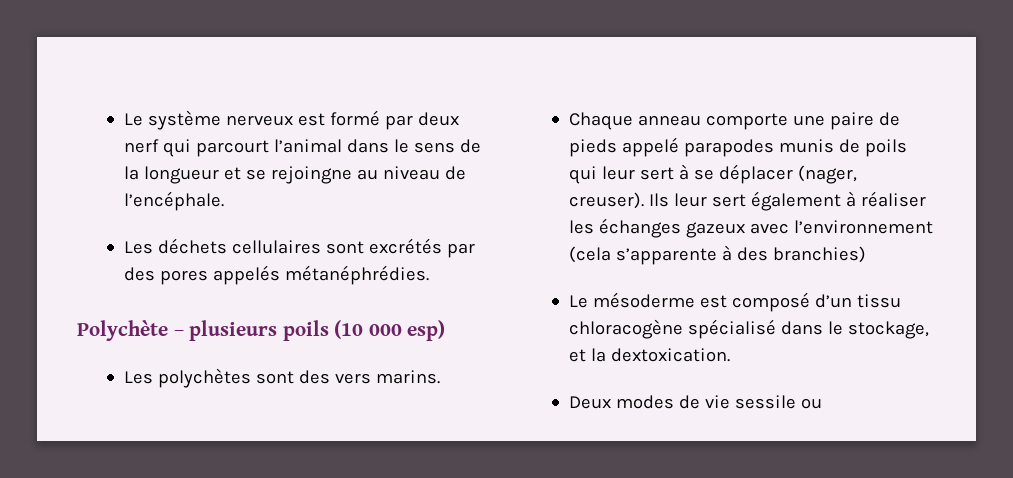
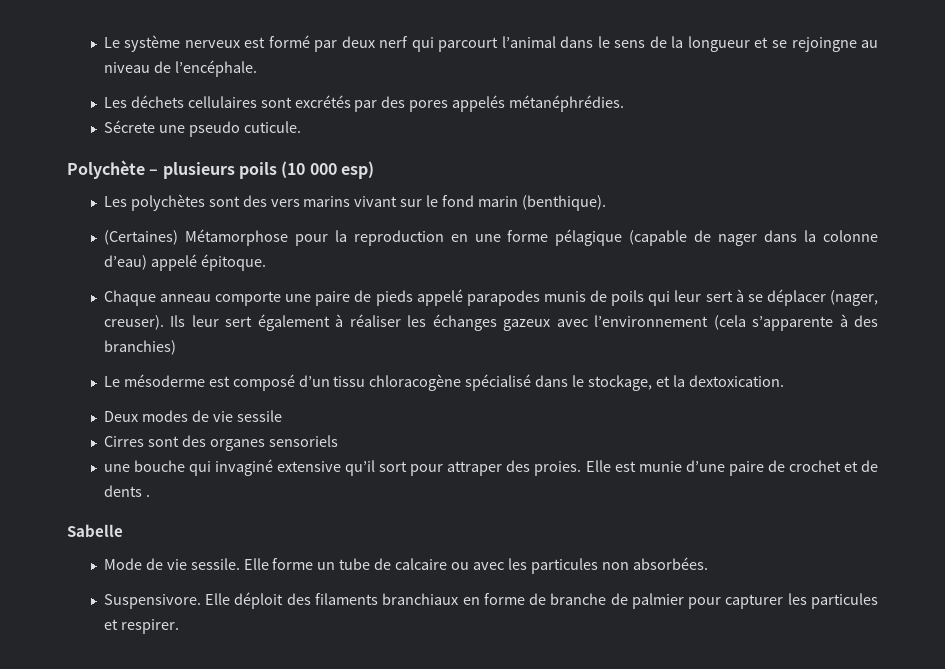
(429, 275) none -> [103,120,301,137] // Sécrete une pseudo cuticule.
[375,370,440,384] marins. -> [303,195,606,211] [103,229,878,246] [103,254,266,271] marins vivant sur le fond marin (benthique). // (Certaines) Métamorphose pour la reproduction en une forme pélagique (capable de nager dans la colonne d’eau) appelé épitoque.
[800,398,822,409] ou -> [103,435,338,451] [103,459,878,476] [103,485,150,497] [67,524,123,537] [103,557,708,574] [103,592,878,609] [103,619,179,634] // Cirres sont des organes sensoriels // une bouche qui invaginé extensive qu’il sort pour attraper des proies. Elle est munie d’une paire de crochet et de dents . // Sabelle // Mode de vie sessile. Elle forme un tube de calcaire ou avec les particules non absorbées. // Suspensivore. Elle déploit des filaments branchiaux en forme de branche de palmier pour capturer les particules et respirer.

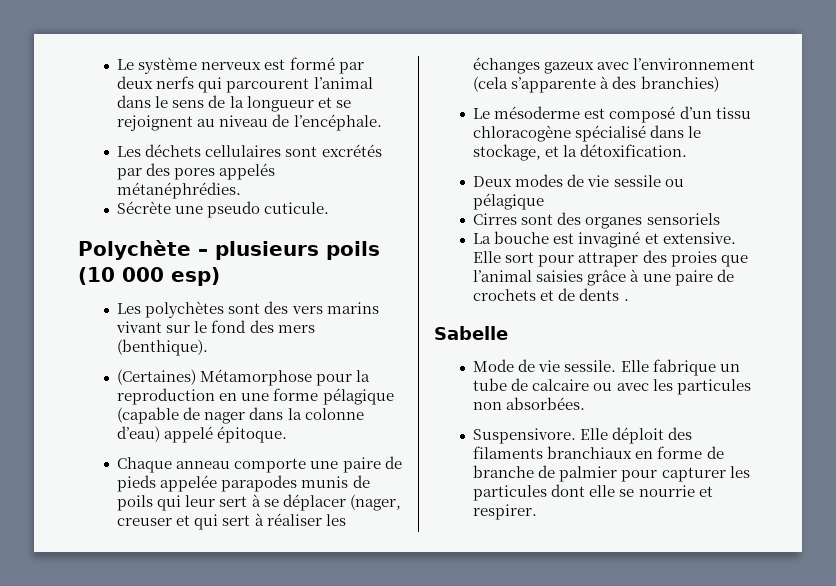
[379,36,499,52] nerf qui parcourt -> [156,76,310,93] nerfs qui parcourent
[791,37,857,52] rejoingne -> [117,115,194,131] rejoignent
[103,120,155,133] Sécrete -> [117,201,172,214] Sécrète
[478,196,519,207] marin -> [249,320,315,333] des mers
[416,289,463,306] appelé -> [160,475,218,492] appelée
[103,314,330,331] creuser). Ils leur sert également -> [117,514,251,530] creuser et qui sert
[688,375,784,387] dextoxication. -> [580,144,688,157] détoxification.
(282, 416) none -> [664,179,684,187] [473,193,545,210] ou pélagique
[103,459,841,476] une bouche qui invaginé extensive qu’il sort pour attraper des proies. Elle est munie d’une paire de crochet -> [473,231,736,248] [473,250,748,267] [473,269,734,286] [473,289,537,301] La bouche est invaginé et extensive. Elle sort pour attraper des proies que l’animal saisies grâce à une paire de crochets
[272,558,314,570] forme -> [652,359,716,376] fabrique
(878, 601) none -> [551,484,695,497] dont elle se nourrie

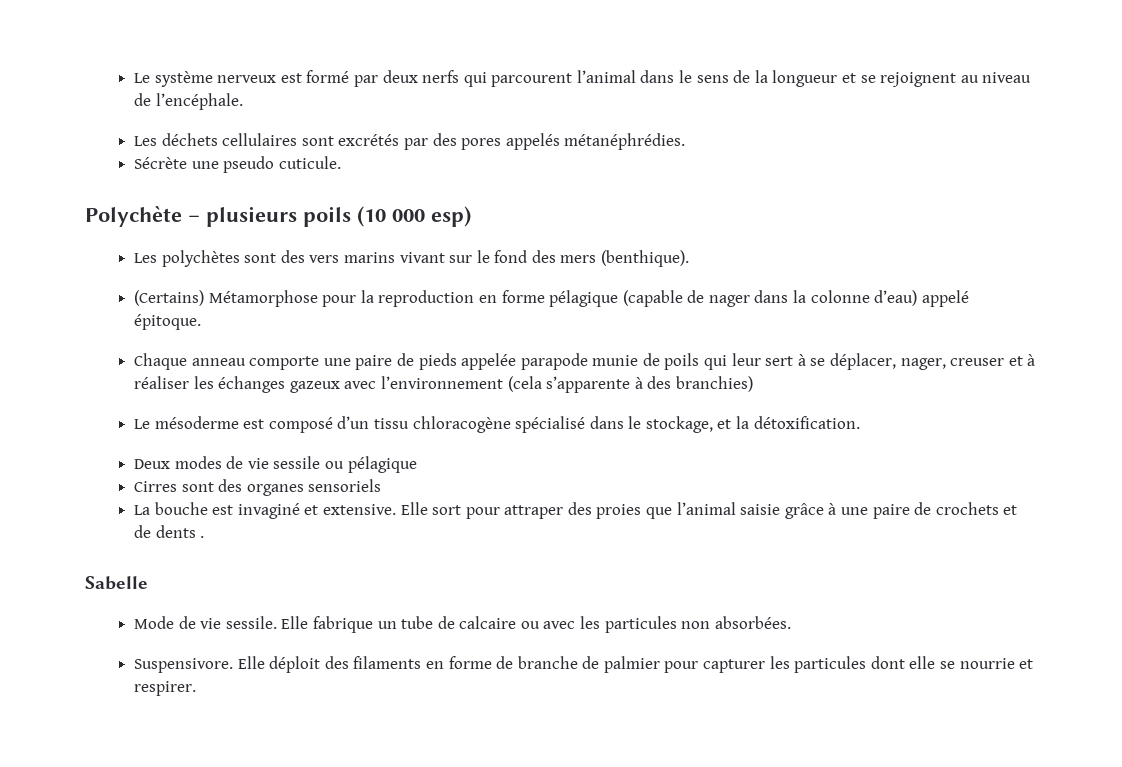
[117,369,197,385] (Certaines) -> [133,290,204,306] (Certains)
[241,393,270,401] une -> (497, 299) none
[221,475,349,492] parapodes munis -> [520,353,639,370] parapode munie
[282,494,401,511] [117,514,251,530] déplacer (nager, creuser et qui sert -> [830,353,1023,370] déplacer, nager, creuser et
[536,270,584,282] saisies -> [740,504,781,515] saisie
[547,446,633,459] branchiaux -> (422, 662) none

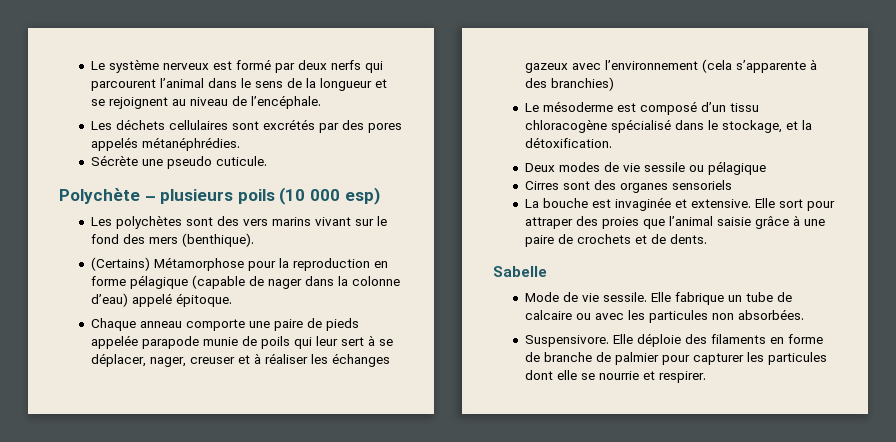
[237,503,300,519] invaginé -> [615,197,672,211] invaginée
[155,525,205,538] dents . -> [670,234,708,244] dents.
[269,656,321,673] déploit -> [637,333,682,347] déploie

